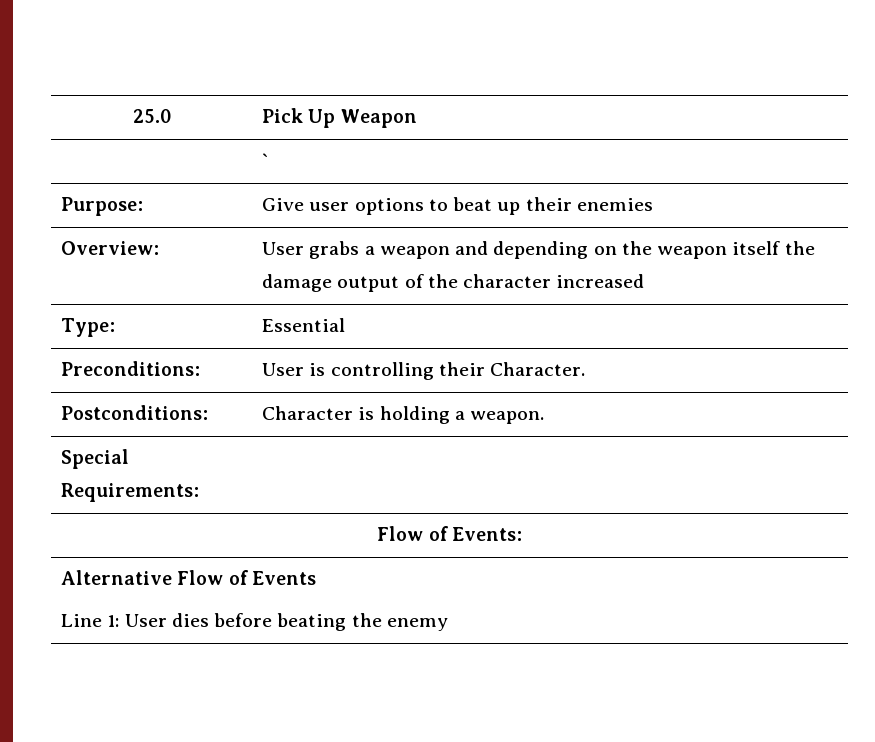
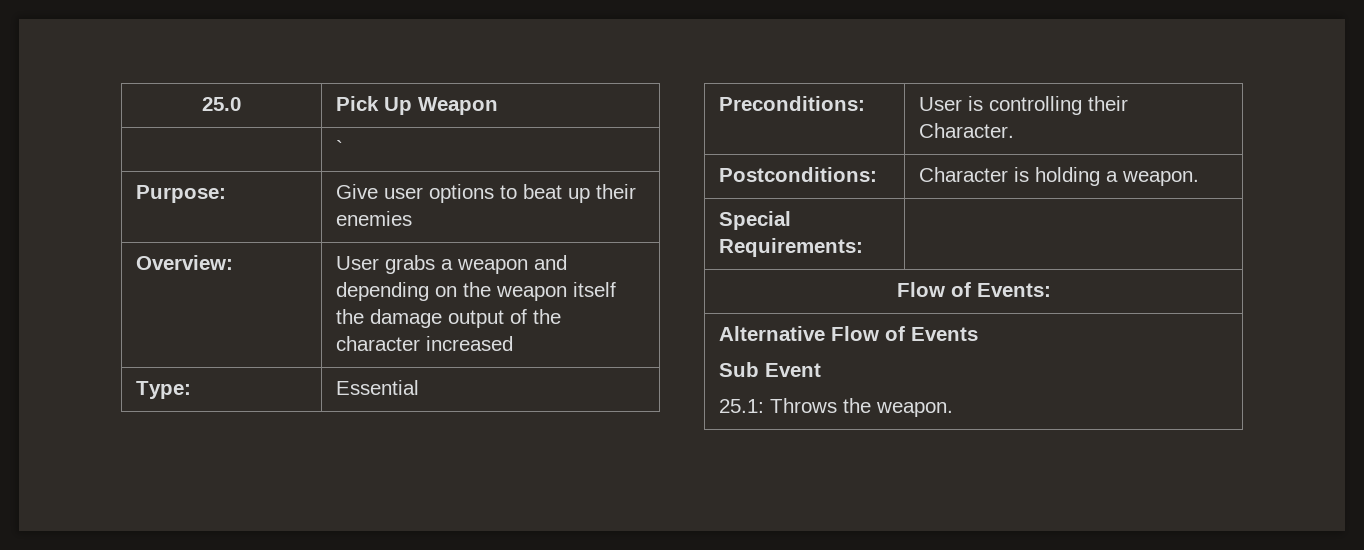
[60,613,448,631] Line 1: User dies before beating the enemy -> [718,362,821,377] [718,398,953,417] Sub Event // 25.1: Throws the weapon.

